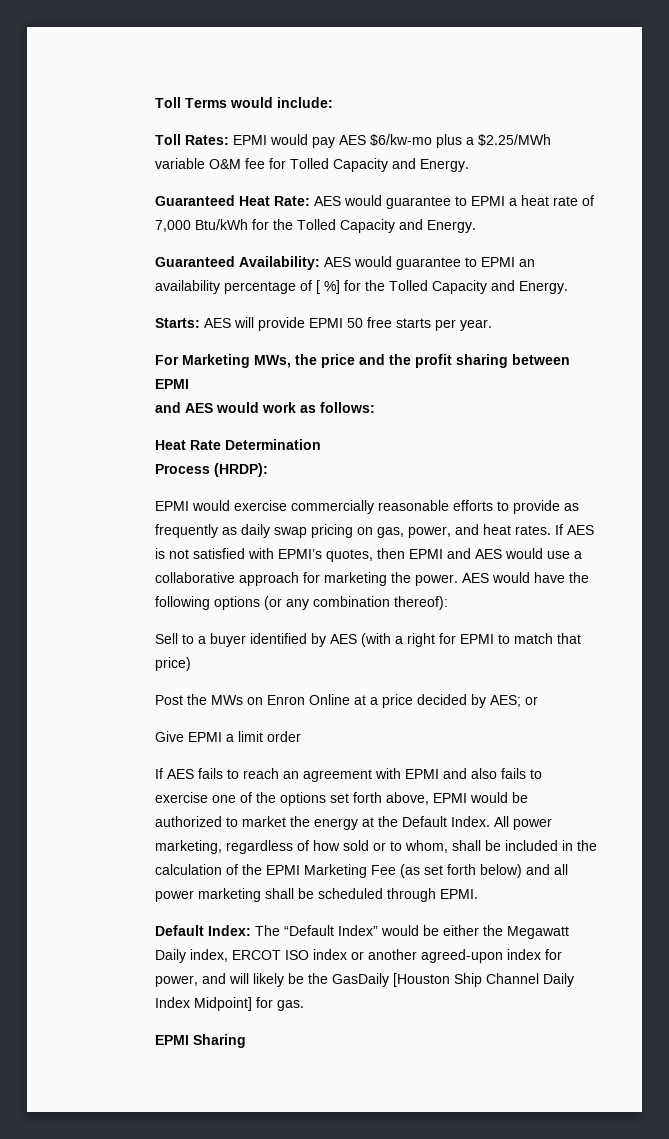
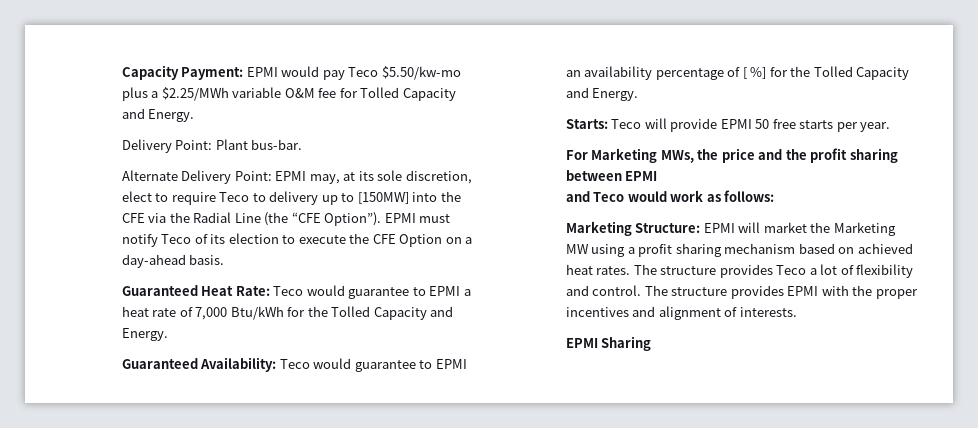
[154,97,333,108] [154,134,229,145] Toll Terms would include: // Toll Rates: -> [121,65,244,80] Capacity Payment:
[338,134,432,146] AES $6/kw-mo -> [348,66,461,80] Teco $5.50/kw-mo
(469, 165) none -> [121,139,303,153] [121,170,472,184] [121,191,461,205] [121,212,451,226] [121,233,473,247] [121,254,225,268] // Delivery Point: Plant bus-bar. // Alternate Delivery Point: EPMI may, at its sole discretion, elect to require Teco to delivery up to [150MW] into the CFE via the Radial Line (the “CFE Option”). EPMI must notify Teco of its election to execute the CFE Option on a day-ahead basis.
[313,196,341,206] AES -> [273,286,304,296] Teco
[323,257,351,267] AES -> [279,359,310,369] Teco
[203,318,231,328] AES -> [611,119,642,129] Teco
[184,403,213,413] AES -> [593,192,625,202] Teco
[154,439,321,450] [154,463,268,477] [154,500,579,514] [154,524,594,538] [154,548,582,562] [154,572,589,586] [154,596,448,610] [154,633,581,647] [154,657,191,671] [154,694,538,708] [154,731,301,742] [154,768,542,782] [154,792,528,806] [154,816,552,830] [154,840,597,854] [154,864,568,878] [154,888,478,902] [154,925,569,939] [154,949,562,963] [154,973,574,987] [154,997,304,1011] Heat Rate Determination // Process (HRDP): // EPMI would exercise commercially reasonable efforts to provide as frequently as daily swap pricing on gas, power, and heat rates. If AES is not satisfied with EPMI’s quotes, then EPMI and AES would use a collaborative approach for marketing the power. AES would have the following options (or any combination thereof): // Sell to a buyer identified by AES (with a right for EPMI to match that price) // Post the MWs on Enron Online at a price decided by AES; or // Give EPMI a limit order // If AES fails to reach an agreement with EPMI and also fails to exercise one of the options set forth above, EPMI would be authorized to market the energy at the Default Index. All power marketing, regardless of how sold or to whom, shall be included in the calculation of the EPMI Marketing Fee (as set forth below) and all power marketing shall be scheduled through EPMI. // Default Index: The “Default Index” would be either the Megawatt Daily index, ERCOT ISO index or another agreed-upon index for power, and will likely be the GasDaily [Houston Ship Channel Daily Index Midpoint] for gas. -> [565,221,896,236] [565,243,913,257] [565,264,914,278] [565,285,918,299] [565,306,797,320] Marketing Structure: EPMI will market the Marketing MW using a profit sharing mechanism based on achieved heat rates. The structure provides Teco a lot of flexibility and control. The structure provides EPMI with the proper incentives and alignment of interests.

